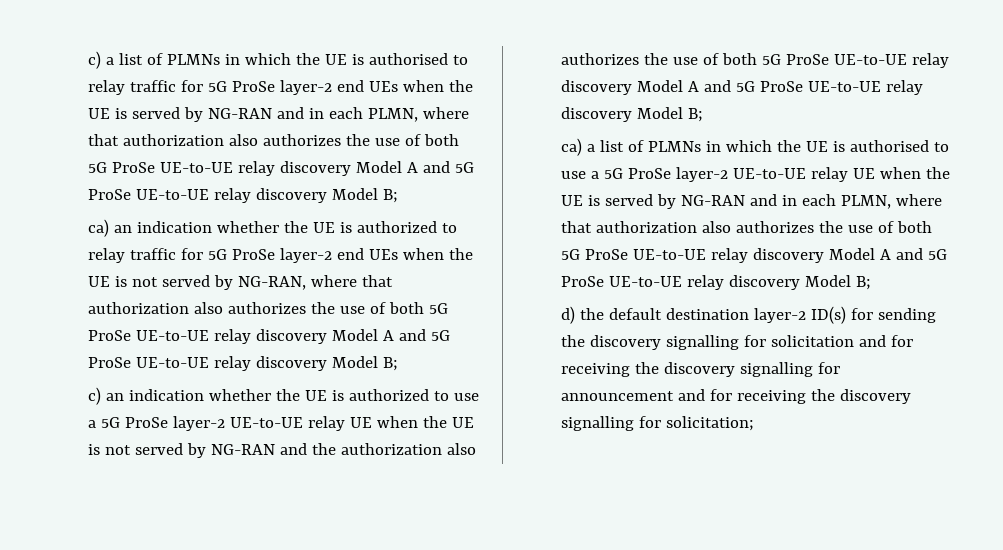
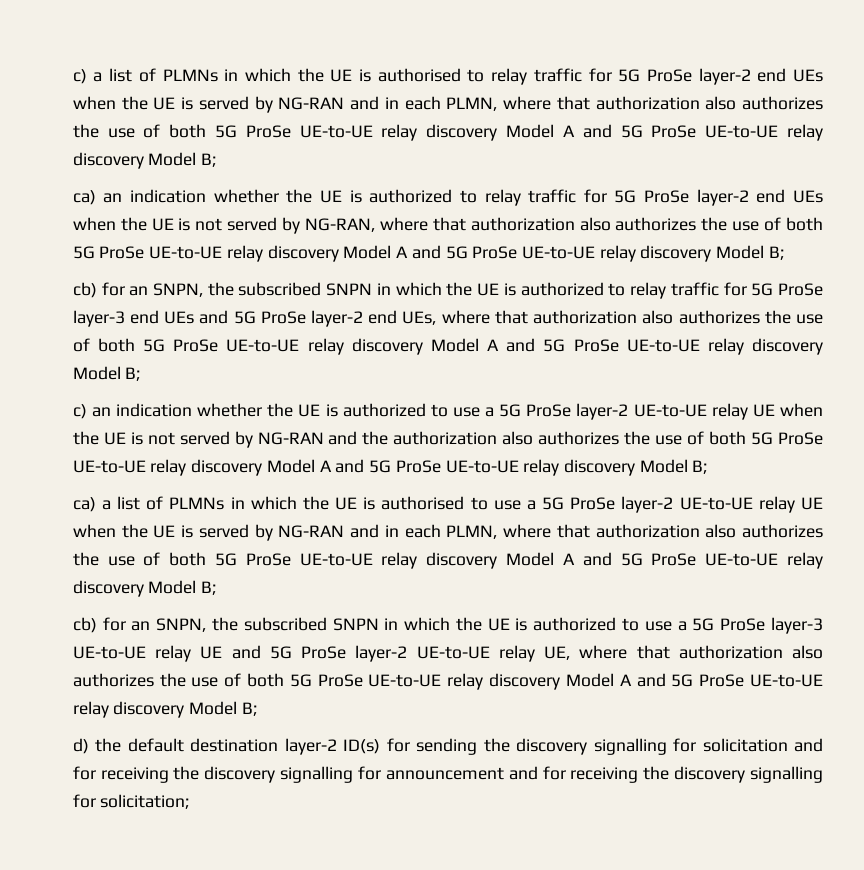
(398, 364) none -> [72,282,823,299] [72,310,824,327] [72,338,824,355] [72,366,141,381] // cb) for an SNPN, the subscribed SNPN in which the UE is authorized to relay traffic for 5G ProSe layer-3 end UEs and 5G ProSe layer-2 end UEs, where that authorization also authorizes the use of both 5G ProSe UE-to-UE relay discovery Model A and 5G ProSe UE-to-UE relay discovery Model B;
(871, 283) none -> [72,617,823,634] [72,645,824,662] [72,673,824,690] [72,701,257,718] // cb) for an SNPN, the subscribed SNPN in which the UE is authorized to use a 5G ProSe layer-3 UE-to-UE relay UE and 5G ProSe layer-2 UE-to-UE relay UE, where that authorization also authorizes the use of both 5G ProSe UE-to-UE relay discovery Model A and 5G ProSe UE-to-UE relay discovery Model B;

